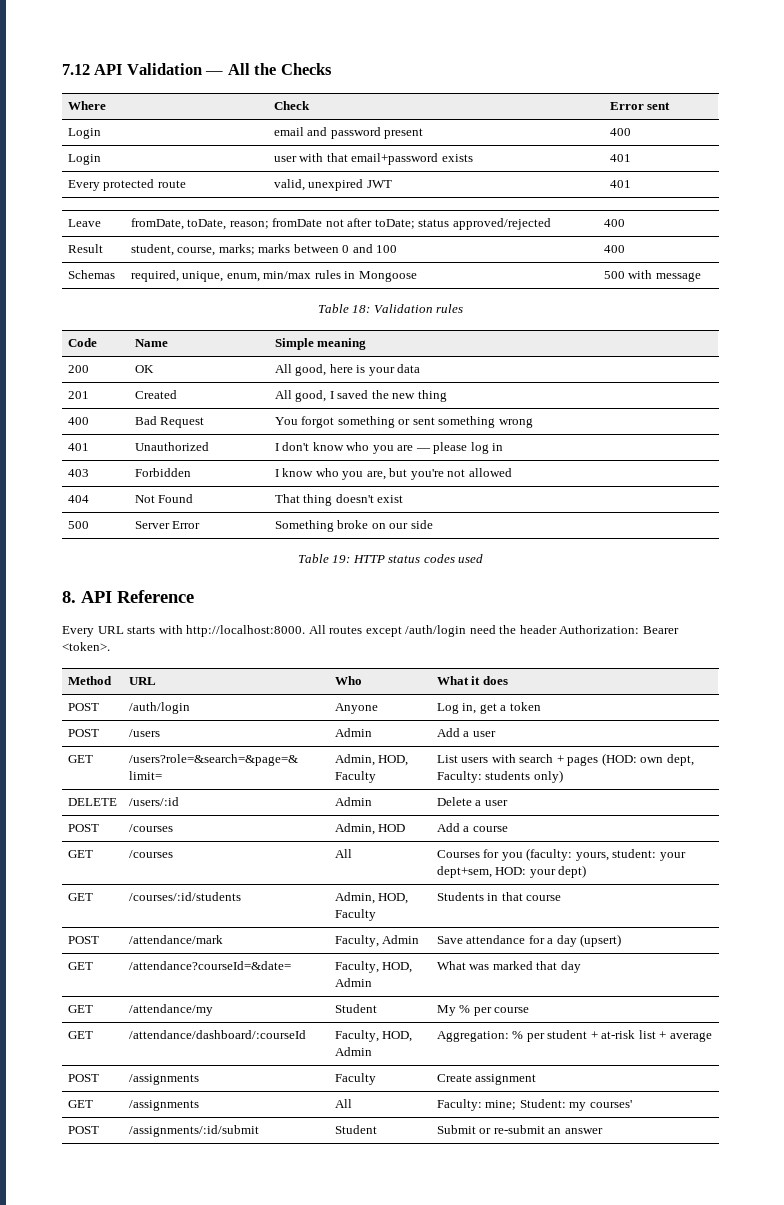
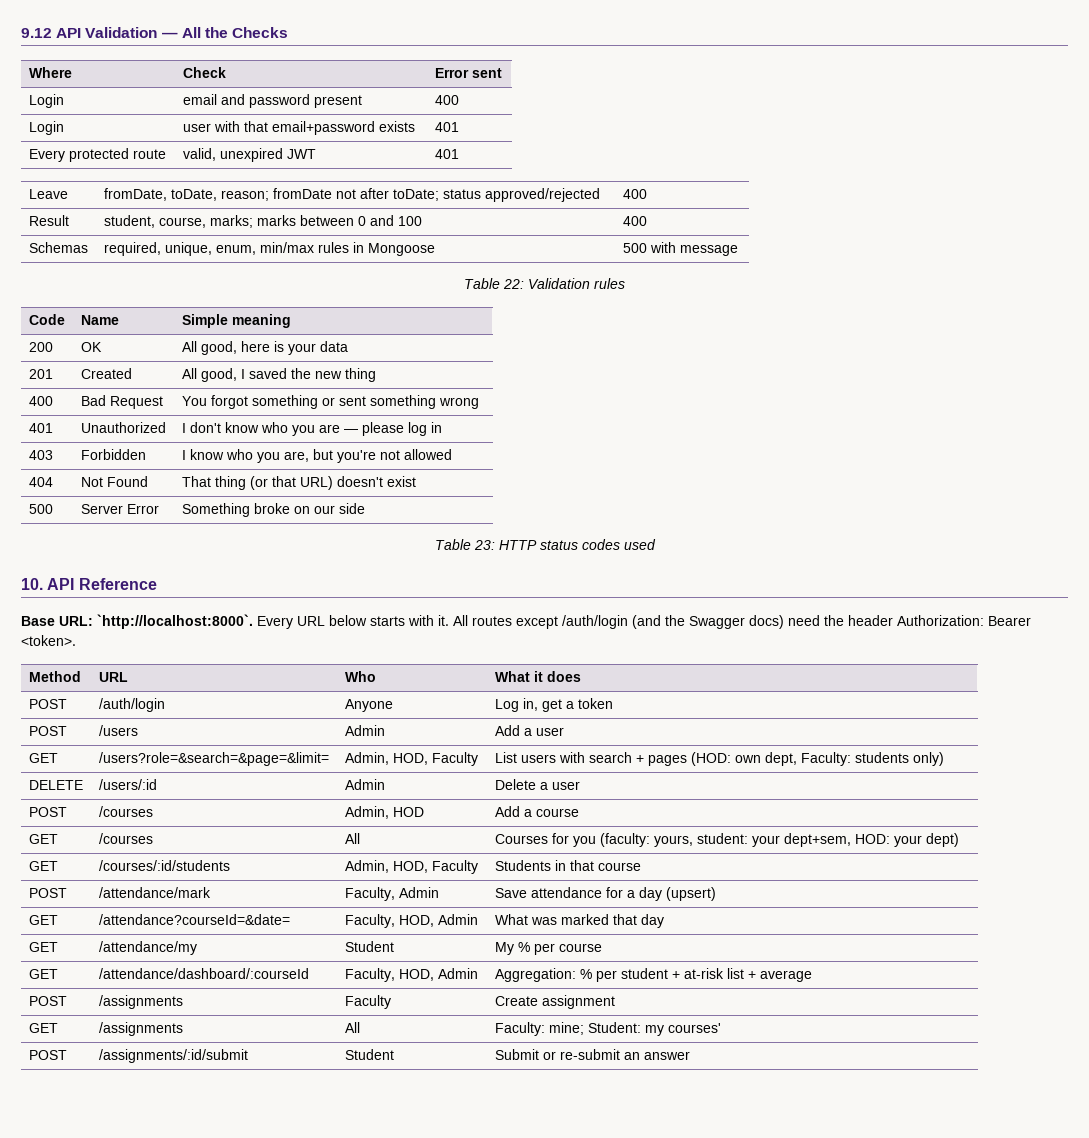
[62,64,90,75] 7.12 -> [21,28,52,38] 9.12
[352,305,371,313] 18: -> [503,279,524,289] 22:
(333, 500) none -> [249,476,333,490] (or that URL)
[332,555,351,563] 19: -> [473,540,495,550] 23:
[62,591,76,603] 8. -> [21,578,43,590] 10.
(194, 596) none -> [21,614,253,629] Base URL: `http://localhost:8000`.
(124, 630) none -> [329,615,367,626] below
[186,625,306,637] http://localhost:8000. -> [438,615,449,626] it.
(467, 631) none -> [632,615,784,629] (and the Swagger docs)

